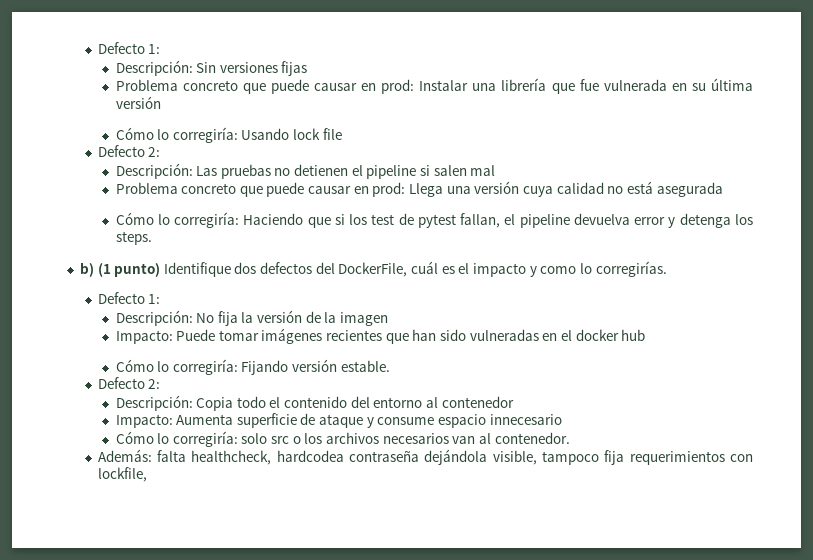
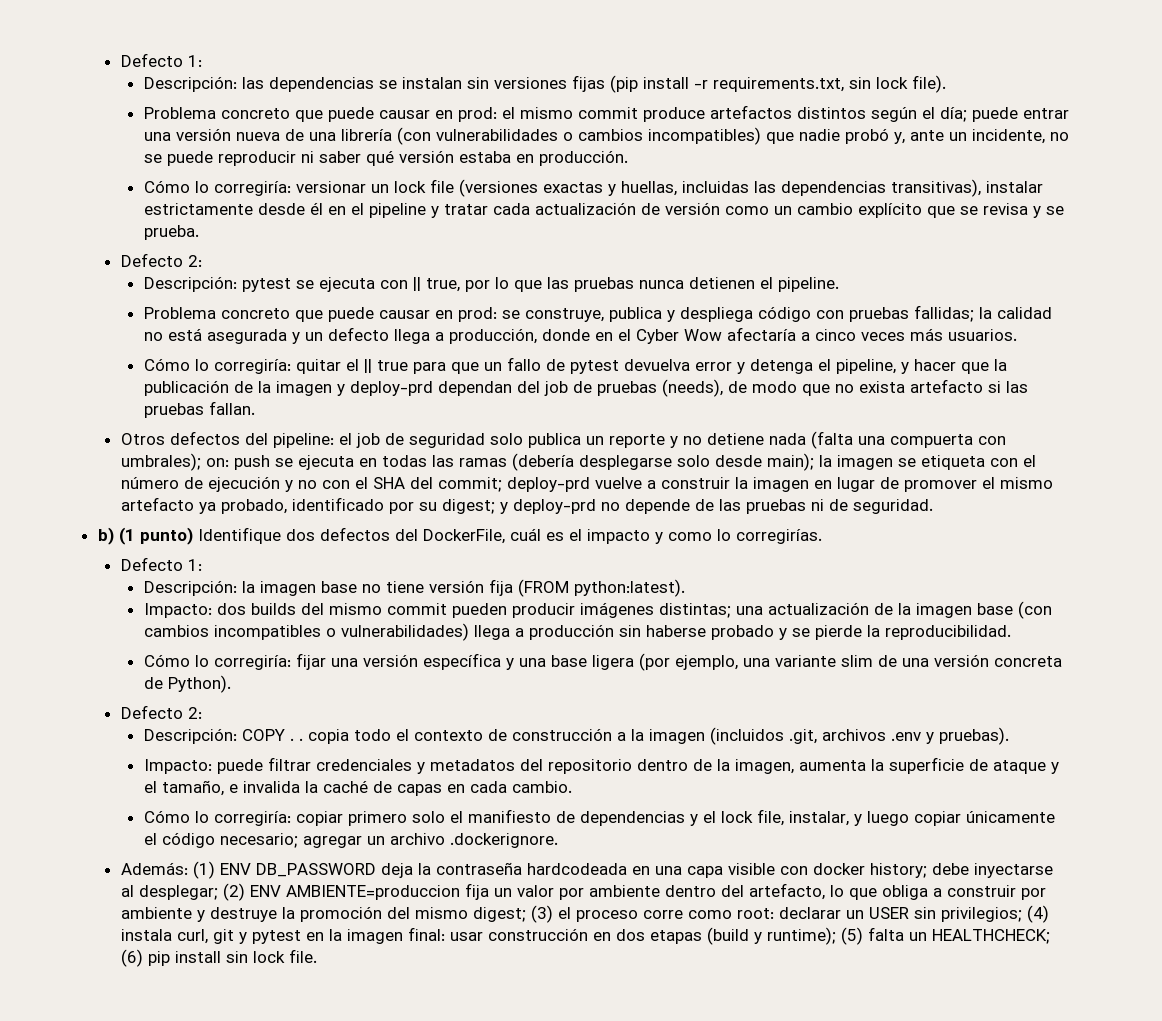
[97,42,161,54] [115,60,308,76] [115,78,753,94] [115,96,161,109] [115,127,290,143] Defecto 1: // Descripción: Sin versiones fijas // Problema concreto que puede causar en prod: Instalar una librería que fue vulnerada en su última versión // Cómo lo corregiría: Usando -> [120,53,202,67] [143,75,946,93] [143,105,1069,122] [143,127,1069,145] [143,150,628,166] [143,180,389,196] Defecto 1: // Descripción: las dependencias se instalan sin versiones fijas (pip install -r requirements.txt, sin lock file). // Problema concreto que puede causar en prod: el mismo commit produce artefactos distintos según el día; puede entrar una versión nueva de una librería (con vulnerabilidades o cambios incompatibles) que nadie probó y, ante un incidente, no se puede reproducir ni saber qué versión estaba en producción. // Cómo lo corregiría: versionar un
[97,145,161,157] [115,163,496,179] [115,181,723,197] [115,212,753,228] [115,231,152,245] // Defecto 2: // Descripción: Las pruebas no detienen el pipeline si salen mal // Problema concreto que puede causar en prod: Llega una versión cuya calidad no está asegurada // Cómo lo corregiría: Haciendo que si los test de pytest fallan, el pipeline devuelva error y detenga los steps. -> [458,179,1043,197] [143,202,1064,218] [143,225,199,240] [120,253,202,267] [143,276,839,292] [143,305,1052,322] [143,327,1017,344] [143,357,1007,374] [143,379,1028,397] [143,401,255,418] [120,431,1006,449] [120,453,1036,471] [120,476,1053,492] [120,497,933,514] (versiones exactas y huellas, incluidas las dependencias transitivas), instalar estrictamente desde él en el pipeline y tratar cada actualización de versión como un cambio explícito que se revisa y se prueba. // Defecto 2: // Descripción: pytest se ejecuta con || true, por lo que las pruebas nunca detienen el pipeline. // Problema concreto que puede causar en prod: se construye, publica y despliega código con pruebas fallidas; la calidad no está asegurada y un defecto llega a producción, donde en el Cyber Wow afectaría a cinco veces más usuarios. // Cómo lo corregiría: quitar el || true para que un fallo de pytest devuelva error y detenga el pipeline, y hacer que la publicación de la imagen y deploy-prd dependan del job de pruebas (needs), de modo que no exista artefacto si las pruebas fallan. // Otros defectos del pipeline: el job de seguridad solo publica un reporte y no detiene nada (falta una compuerta con umbrales); on: push se ejecuta en todas las ramas (debería desplegarse solo desde main); la imagen se etiqueta con el número de ejecución y no con el SHA del commit; deploy-prd vuelve a construir la imagen en lugar de promover el mismo artefacto ya probado, identificado por su digest; y deploy-prd no depende de las pruebas ni de seguridad.
[196,310,389,326] [115,328,646,344] [115,359,390,375] [97,377,161,389] [115,395,514,411] [115,413,562,428] [115,431,570,447] [97,449,754,465] [97,467,147,482] No fija la versión de la imagen // Impacto: Puede tomar imágenes recientes que han sido vulneradas en el docker hub // Cómo lo corregiría: Fijando versión estable. // Defecto 2: // Descripción: Copia todo el contenido del entorno al contenedor // Impacto: Aumenta superficie de ataque y consume espacio innecesario // Cómo lo corregiría: solo src o los archivos necesarios van al contenedor. // Además: falta healthcheck, hardcodea contraseña dejándola visible, tampoco fija requerimientos con lockfile, -> [241,579,685,597] [143,601,1052,619] [143,623,1011,641] [143,653,1062,671] [143,675,231,693] [120,705,202,719] [143,727,1009,745] [143,757,1059,774] [143,780,572,796] [143,809,1055,826] [143,832,558,848] [120,861,1053,879] [120,883,1046,901] [120,905,1049,923] [120,927,1050,945] [120,949,317,967] la imagen base no tiene versión fija (FROM python:latest). // Impacto: dos builds del mismo commit pueden producir imágenes distintas; una actualización de la imagen base (con cambios incompatibles o vulnerabilidades) llega a producción sin haberse probado y se pierde la reproducibilidad. // Cómo lo corregiría: fijar una versión específica y una base ligera (por ejemplo, una variante slim de una versión concreta de Python). // Defecto 2: // Descripción: COPY . . copia todo el contexto de construcción a la imagen (incluidos .git, archivos .env y pruebas). // Impacto: puede filtrar credenciales y metadatos del repositorio dentro de la imagen, aumenta la superficie de ataque y el tamaño, e invalida la caché de capas en cada cambio. // Cómo lo corregiría: copiar primero solo el manifiesto de dependencias y el lock file, instalar, y luego copiar únicamente el código necesario; agregar un archivo .dockerignore. // Además: (1) ENV DB_PASSWORD deja la contraseña hardcodeada en una capa visible con docker history; debe inyectarse al desplegar; (2) ENV AMBIENTE=produccion fija un valor por ambiente dentro del artefacto, lo que obliga a construir por ambiente y destruye la promoción del mismo digest; (3) el proceso corre como root: declarar un USER sin privilegios; (4) instala curl, git y pytest en la imagen final: usar construcción en dos etapas (build y runtime); (5) falta un HEALTHCHECK; (6) pip install sin lock file.

